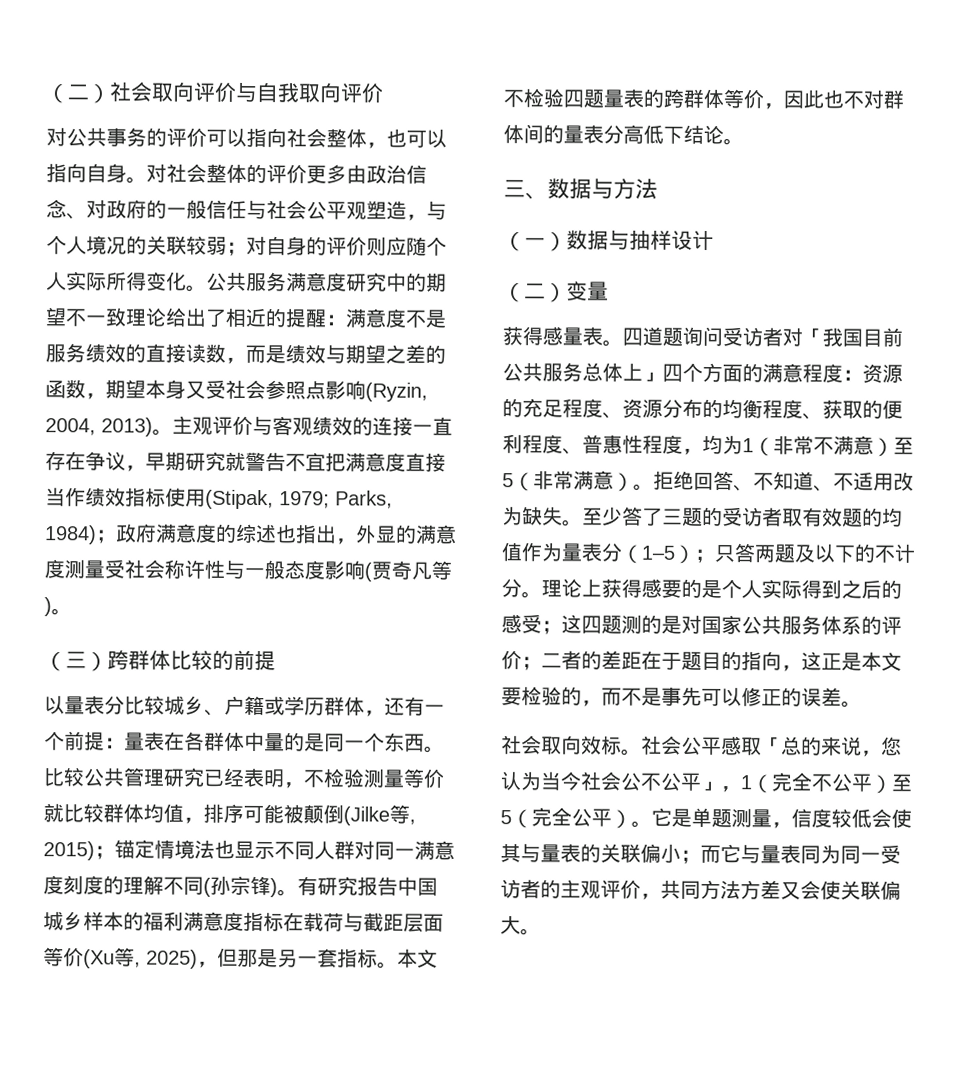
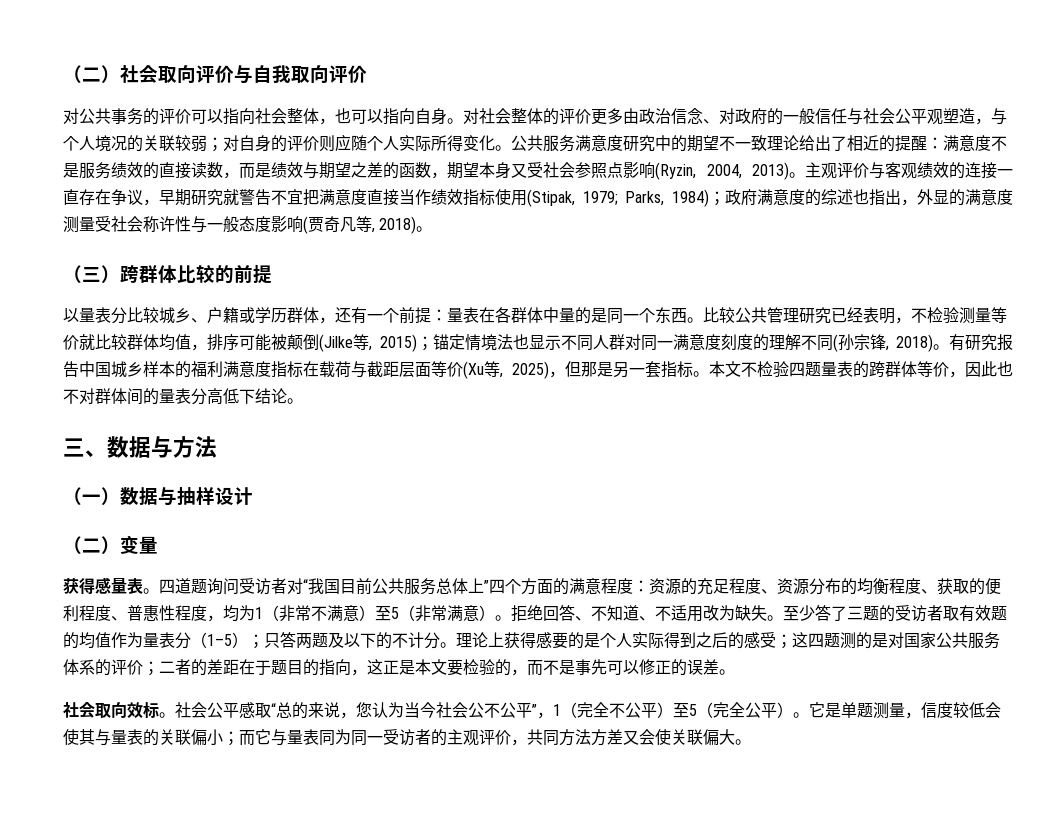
[44,597,52,617] ) -> [371,216,417,234] , 2018)
[270,878,278,898] ) -> [884,334,933,352] , 2018)
[802,328,823,345] 「 -> [303,579,308,592] “
[642,371,663,382] 」 -> [484,580,489,592] ”
[761,737,782,754] 「 -> [271,703,276,716] “
[700,780,721,792] 」 -> [532,704,537,716] ”

